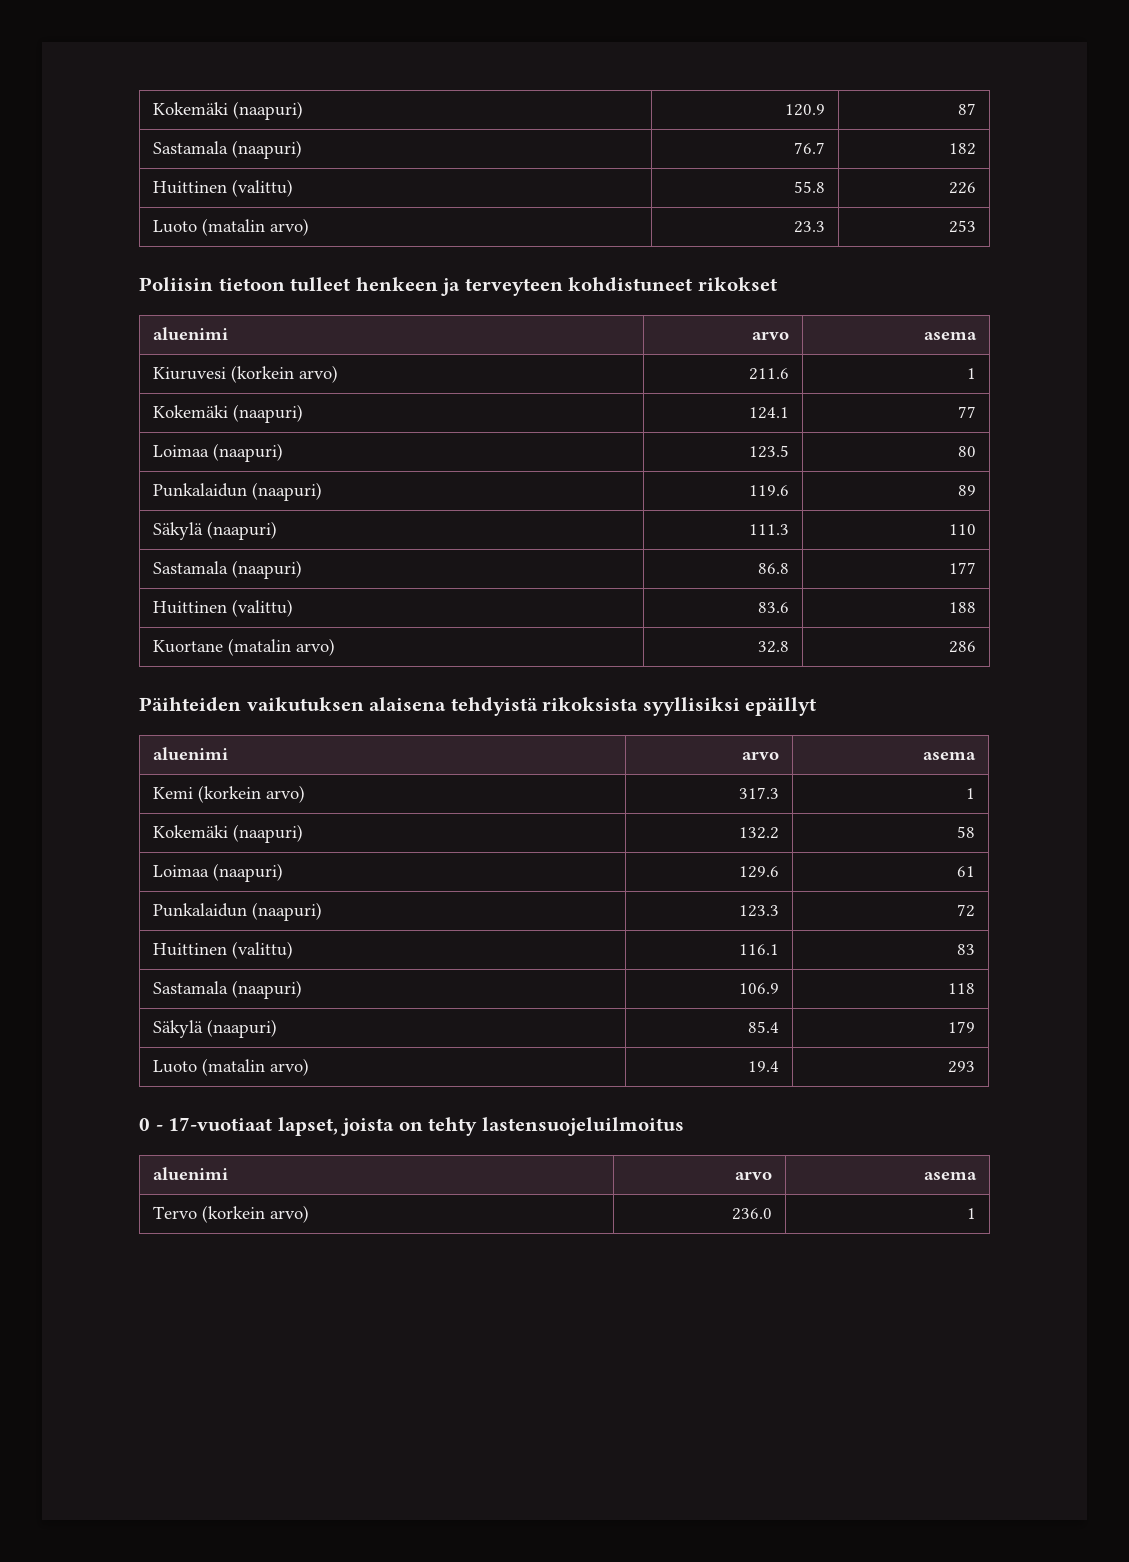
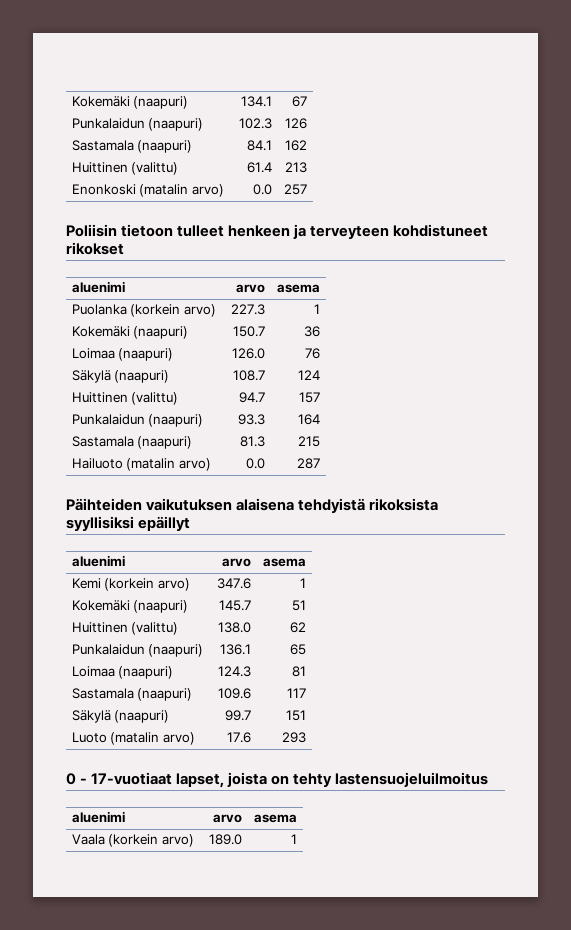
[152,101,303,120] [785,104,826,116] [958,103,977,115] [152,140,302,159] [794,142,826,154] [949,143,977,155] [152,179,293,197] [794,181,826,193] [949,182,977,194] [152,218,309,236] [794,221,826,233] [949,220,977,233] Kokemäki (naapuri) | 120.9 | 87 // Sastamala (naapuri) | 76.7 | 182 // Huittinen (valittu) | 55.8 | 226 // Luoto (matalin arvo) | 23.3 | 253 -> [71,96,189,109] [241,96,273,107] [292,96,308,107] [71,118,204,131] [239,118,273,129] [285,118,308,129] [71,140,193,153] [247,140,273,151] [285,140,308,151] [71,162,179,175] [247,162,273,173] [285,162,308,173] [71,184,224,197] [253,184,273,195] [284,184,308,195] Kokemäki (naapuri) | 134.1 | 67 // Punkalaidun (naapuri) | 102.3 | 126 // Sastamala (naapuri) | 84.1 | 162 // Huittinen (valittu) | 61.4 | 213 // Enonkoski (matalin arvo) | 0.0 | 257
[152,365,338,383] [749,368,790,380] [967,368,977,379] [152,404,303,423] [749,407,790,419] [958,406,977,418] [152,443,283,462] [749,445,790,458] [958,446,977,457] [152,482,322,501] [749,485,790,496] [958,485,977,496] [152,521,277,540] [749,524,790,535] [949,524,977,535] [152,560,302,579] [758,563,790,574] [949,562,977,574] [152,599,293,617] [758,602,790,613] [949,602,977,613] [152,638,335,656] [758,641,790,653] [949,641,977,653] Kiuruvesi (korkein arvo) | 211.6 | 1 // Kokemäki (naapuri) | 124.1 | 77 // Loimaa (naapuri) | 123.5 | 80 // Punkalaidun (naapuri) | 119.6 | 89 // Säkylä (naapuri) | 111.3 | 110 // Sastamala (naapuri) | 86.8 | 177 // Huittinen (valittu) | 83.6 | 188 // Kuortane (matalin arvo) | 32.8 | 286 -> [71,304,216,317] [231,304,266,315] [314,304,321,314] [71,326,189,339] [233,326,266,337] [304,326,321,337] [71,348,174,361] [232,348,266,359] [305,348,321,359] [71,370,170,383] [233,370,266,381] [298,370,321,380] [71,392,179,405] [239,392,266,403] [299,392,321,403] [71,414,204,427] [238,414,266,425] [298,414,321,425] [71,436,193,449] [240,436,266,447] [298,436,321,447] [71,458,211,471] [246,458,266,469] [297,458,321,469] Puolanka (korkein arvo) | 227.3 | 1 // Kokemäki (naapuri) | 150.7 | 36 // Loimaa (naapuri) | 126.0 | 76 // Säkylä (naapuri) | 108.7 | 124 // Huittinen (valittu) | 94.7 | 157 // Punkalaidun (naapuri) | 93.3 | 164 // Sastamala (naapuri) | 81.3 | 215 // Hailuoto (matalin arvo) | 0.0 | 287
[739,787,780,799] [966,788,976,799] [152,824,303,843] [739,827,780,839] [957,826,976,838] [152,863,283,882] [739,866,780,878] [957,866,976,877] [152,902,322,921] [739,905,780,917] [957,904,976,917] [152,941,293,959] [739,944,780,955] [957,944,976,955] [152,980,302,999] [739,983,780,994] [948,983,976,994] [152,1019,277,1038] [748,1021,780,1033] [948,1021,976,1033] [152,1058,309,1076] [748,1061,780,1072] 317.3 | 1 // Kokemäki (naapuri) | 132.2 | 58 // Loimaa (naapuri) | 129.6 | 61 // Punkalaidun (naapuri) | 123.3 | 72 // Huittinen (valittu) | 116.1 | 83 // Sastamala (naapuri) | 106.9 | 118 // Säkylä (naapuri) | 85.4 | 179 // Luoto (matalin arvo) | 19.4 -> [217,578,252,589] [300,578,307,588] [71,600,189,613] [219,600,252,611] [292,600,307,611] [71,622,179,635] [218,622,252,633] [290,622,307,633] [71,644,204,657] [220,644,252,655] [290,644,307,655] [71,666,174,679] [218,666,252,677] [292,666,307,677] [71,688,193,701] [218,688,252,699] [287,688,307,698] [71,710,170,723] [225,710,252,721] [286,710,307,721] [71,732,195,745] [227,732,252,743] 347.6 | 1 // Kokemäki (naapuri) | 145.7 | 51 // Huittinen (valittu) | 138.0 | 62 // Punkalaidun (naapuri) | 136.1 | 65 // Loimaa (naapuri) | 124.3 | 81 // Sastamala (naapuri) | 109.6 | 117 // Säkylä (naapuri) | 99.7 | 151 // Luoto (matalin arvo) | 17.6
[152,1205,309,1223] [732,1208,773,1220] Tervo (korkein arvo) | 236.0 -> [71,834,194,847] [209,834,243,845] Vaala (korkein arvo) | 189.0

